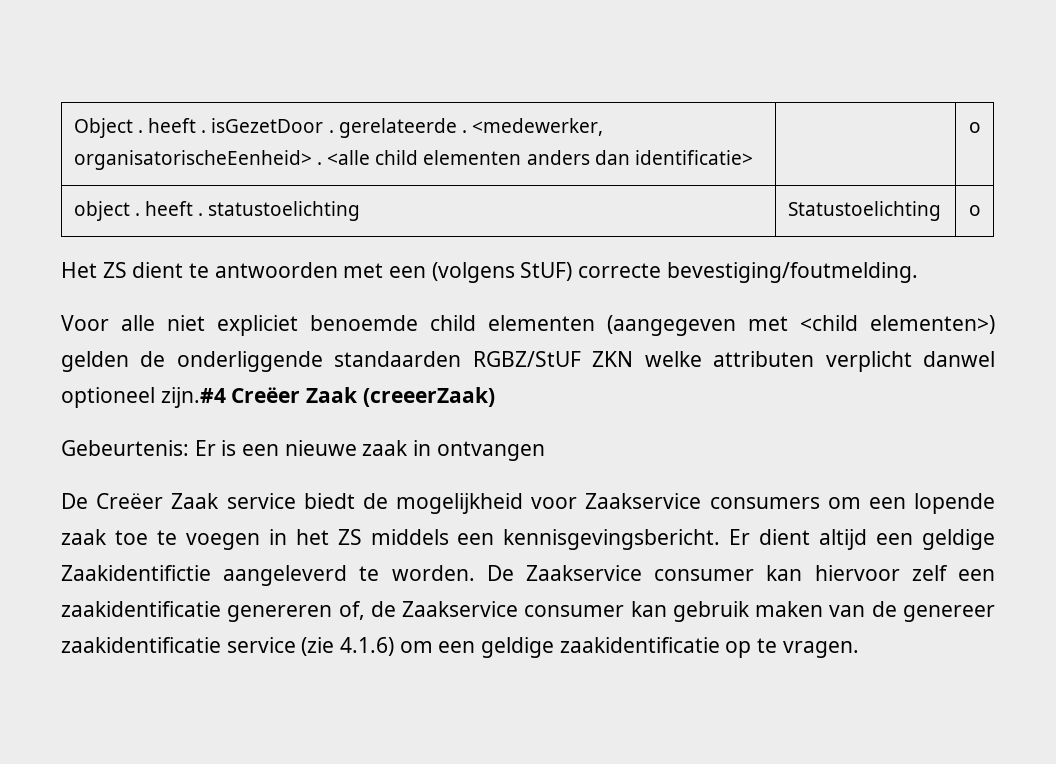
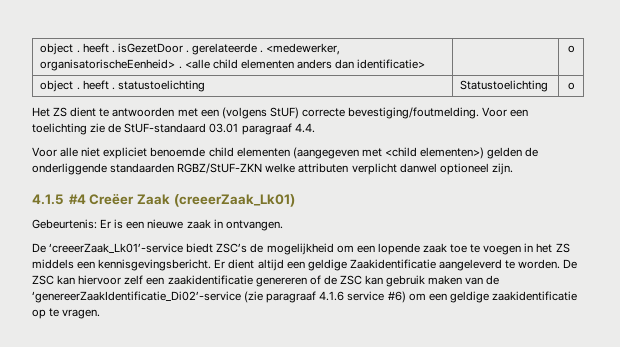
[73,118,133,138] Object -> [40,43,74,55] object
(918, 272) none -> [482,107,529,117] [32,123,315,135] Voor een toelichting zie de StUF-standaard 03.01 paragraaf 4.4.
[472,351,634,367] RGBZ/StUF ZKN -> [177,163,263,174] RGBZ/StUF-ZKN
[160,387,495,408] zijn.#4 Creëer Zaak (creeerZaak) -> [491,163,513,175] [32,193,295,207] zijn. // 4.1.5 #4 Creëer Zaak (creeerZaak_Lk01)
[436,441,545,461] [61,493,820,514] ontvangen // De Creëer Zaak service biedt de mogelijkheid voor Zaakservice consumers -> [225,220,283,231] [32,243,334,255] ontvangen. // De ‘creeerZaak_Lk01’-service biedt ZSC’s de mogelijkheid
[61,565,211,581] Zaakidentifictie -> [349,259,436,269] Zaakidentificatie
[526,565,755,581] Zaakservice consumer -> [32,275,54,285] ZSC
[338,601,625,620] of, de Zaakservice consumer -> [309,275,362,285] of de ZSC
[902,605,995,622] [61,637,395,656] genereer zaakidentificatie service (zie 4.1.6) -> [32,291,406,303] ‘genereerZaakIdentificatie_Di02’-service (zie paragraaf 4.1.6 service #6)

